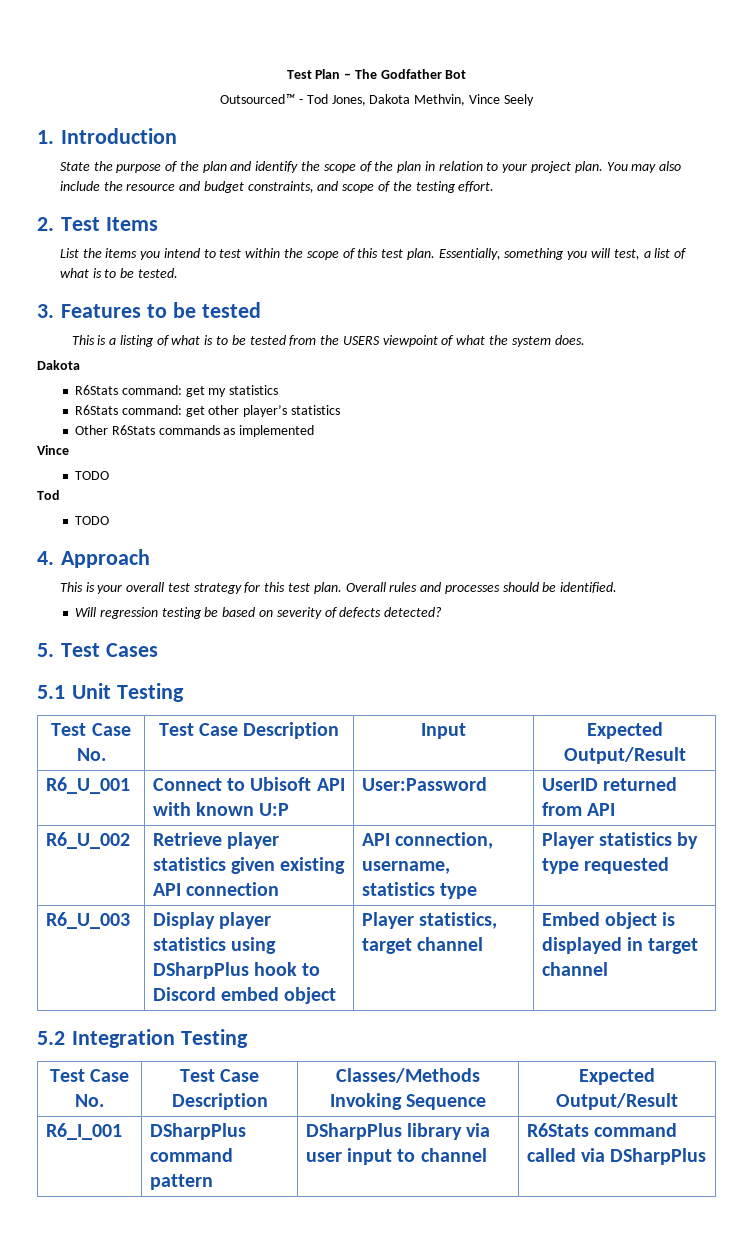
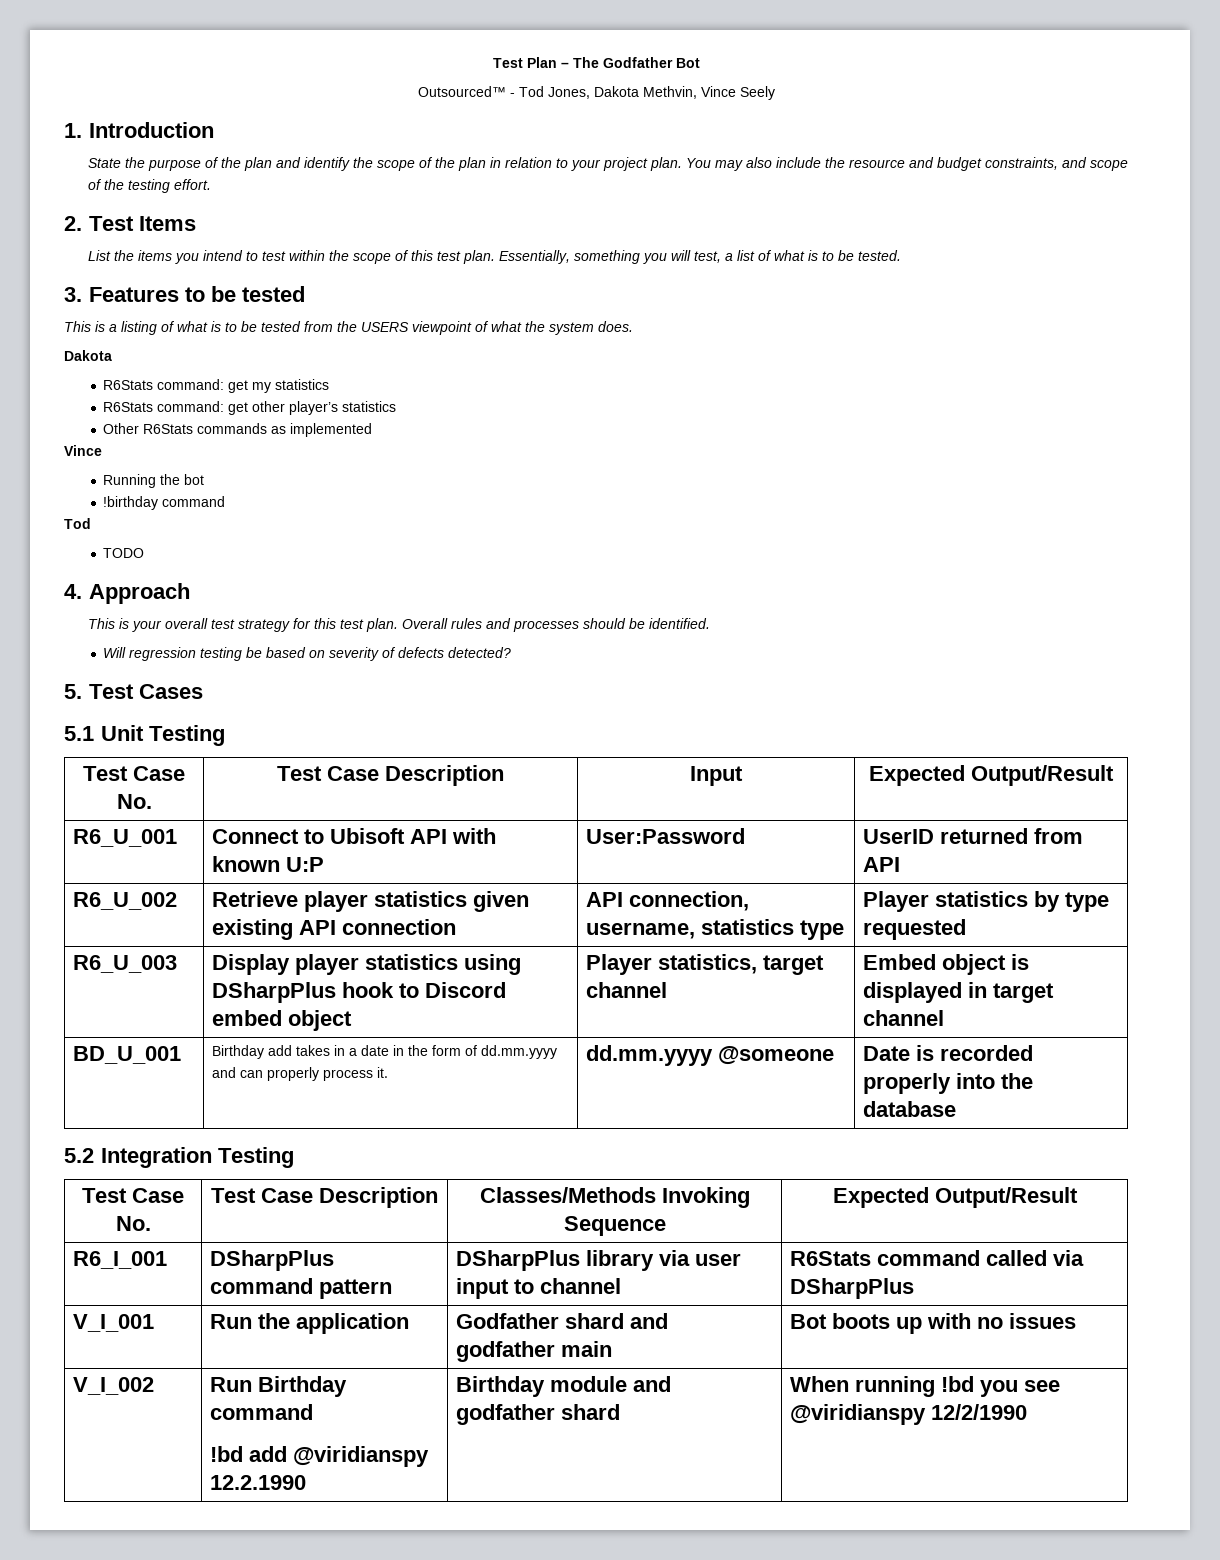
[75,471,110,480] TODO -> [103,474,205,488] [103,496,226,510] Running the bot // !birthday command
(608, 969) none -> [73,1046,182,1064] [212,1045,558,1059] [212,1067,389,1081] [586,1045,835,1066] [863,1045,1034,1061] [863,1073,1034,1094] [863,1101,957,1117] // BD_U_001 | Birthday add takes in a date in the form of dd.mm.yyyy and can properly process it. | dd.mm.yyyy @someone | Date is recorded properly into the database
(707, 1156) none -> [73,1314,155,1332] [210,1313,410,1334] [456,1313,669,1329] [456,1341,613,1362] [790,1313,1077,1334] [73,1377,155,1395] [210,1376,348,1397] [210,1404,314,1420] [210,1446,430,1467] [210,1475,307,1490] [456,1376,672,1397] [456,1404,621,1425] [790,1376,1061,1397] [790,1404,1028,1425] // V_I_001 | Run the application | Godfather shard and godfather main | Bot boots up with no issues // V_I_002 | Run Birthday command // !bd add @viridianspy 12.2.1990 | Birthday module and godfather shard | When running !bd you see @viridianspy 12/2/1990

